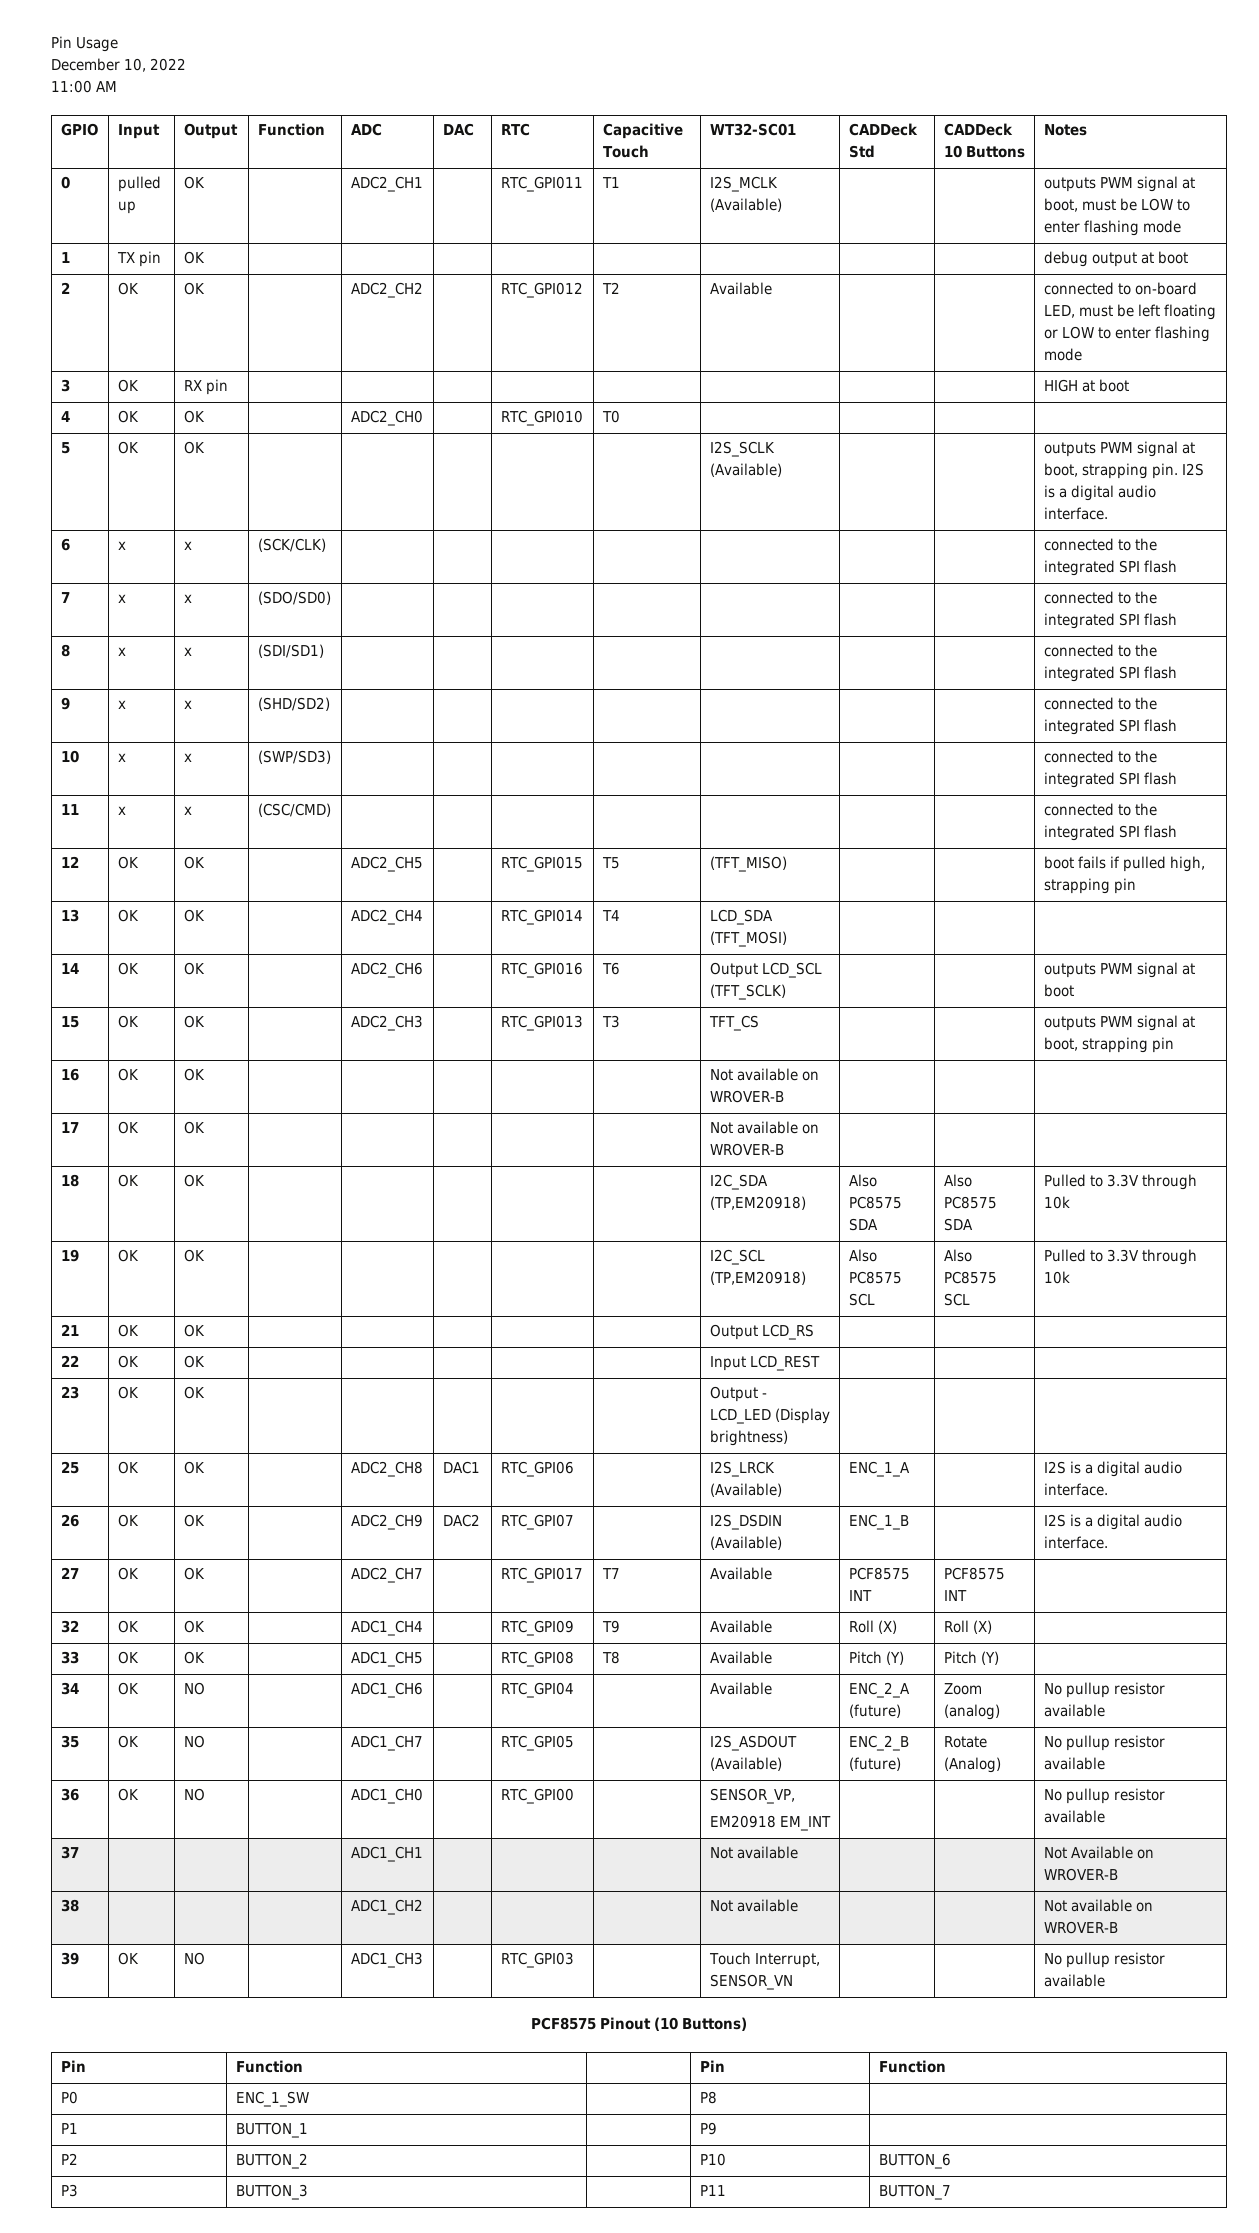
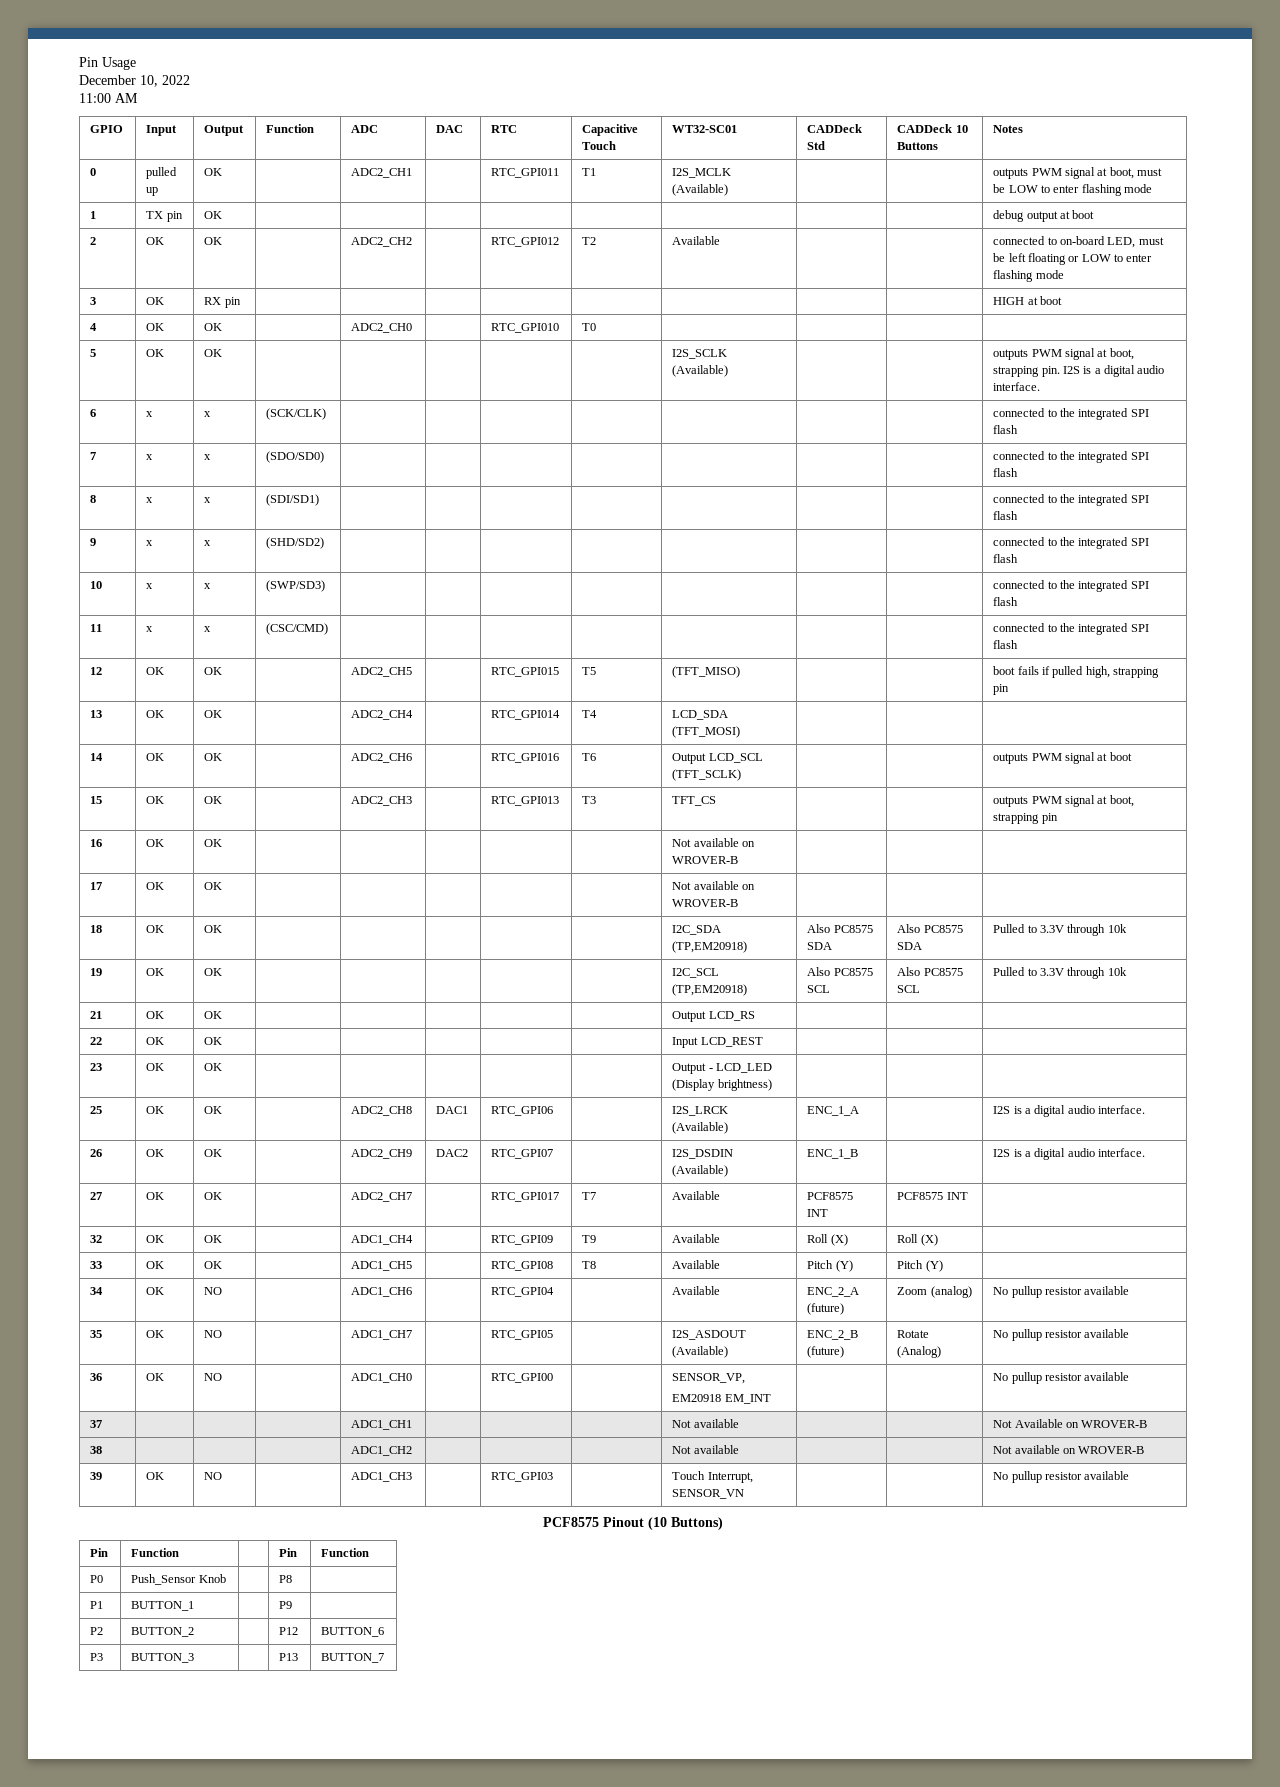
[235,2091,309,2107] ENC_1_SW -> [131,1574,226,1585] Push_Sensor Knob
[699,2153,726,2166] P10 -> [279,1627,299,1635] P12
[699,2185,726,2196] P11 -> [279,1653,299,1661] P13

